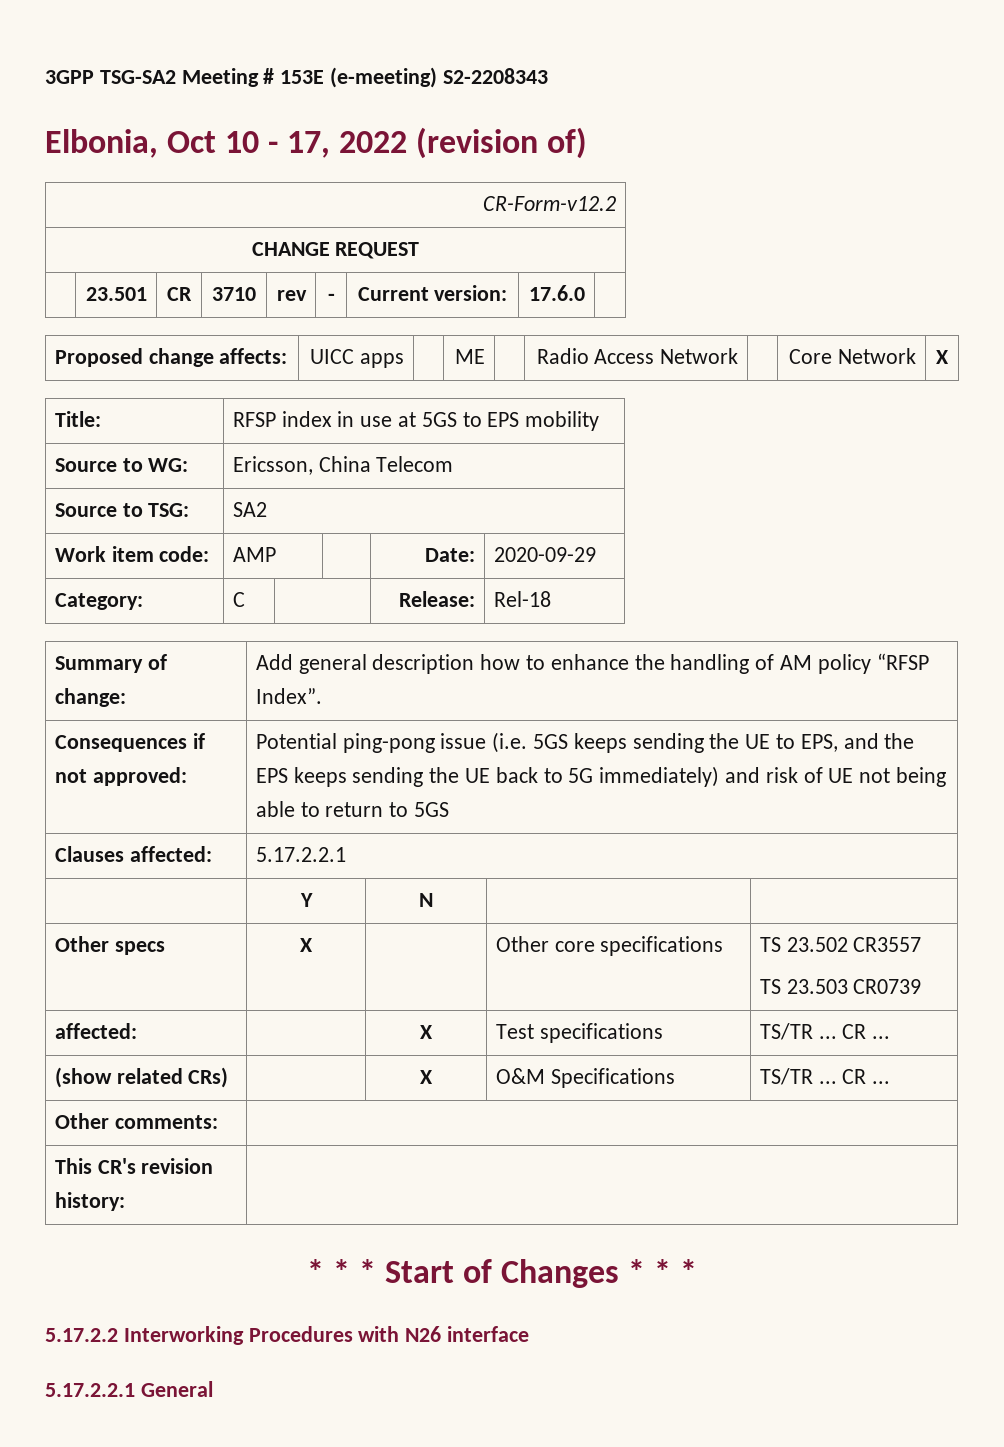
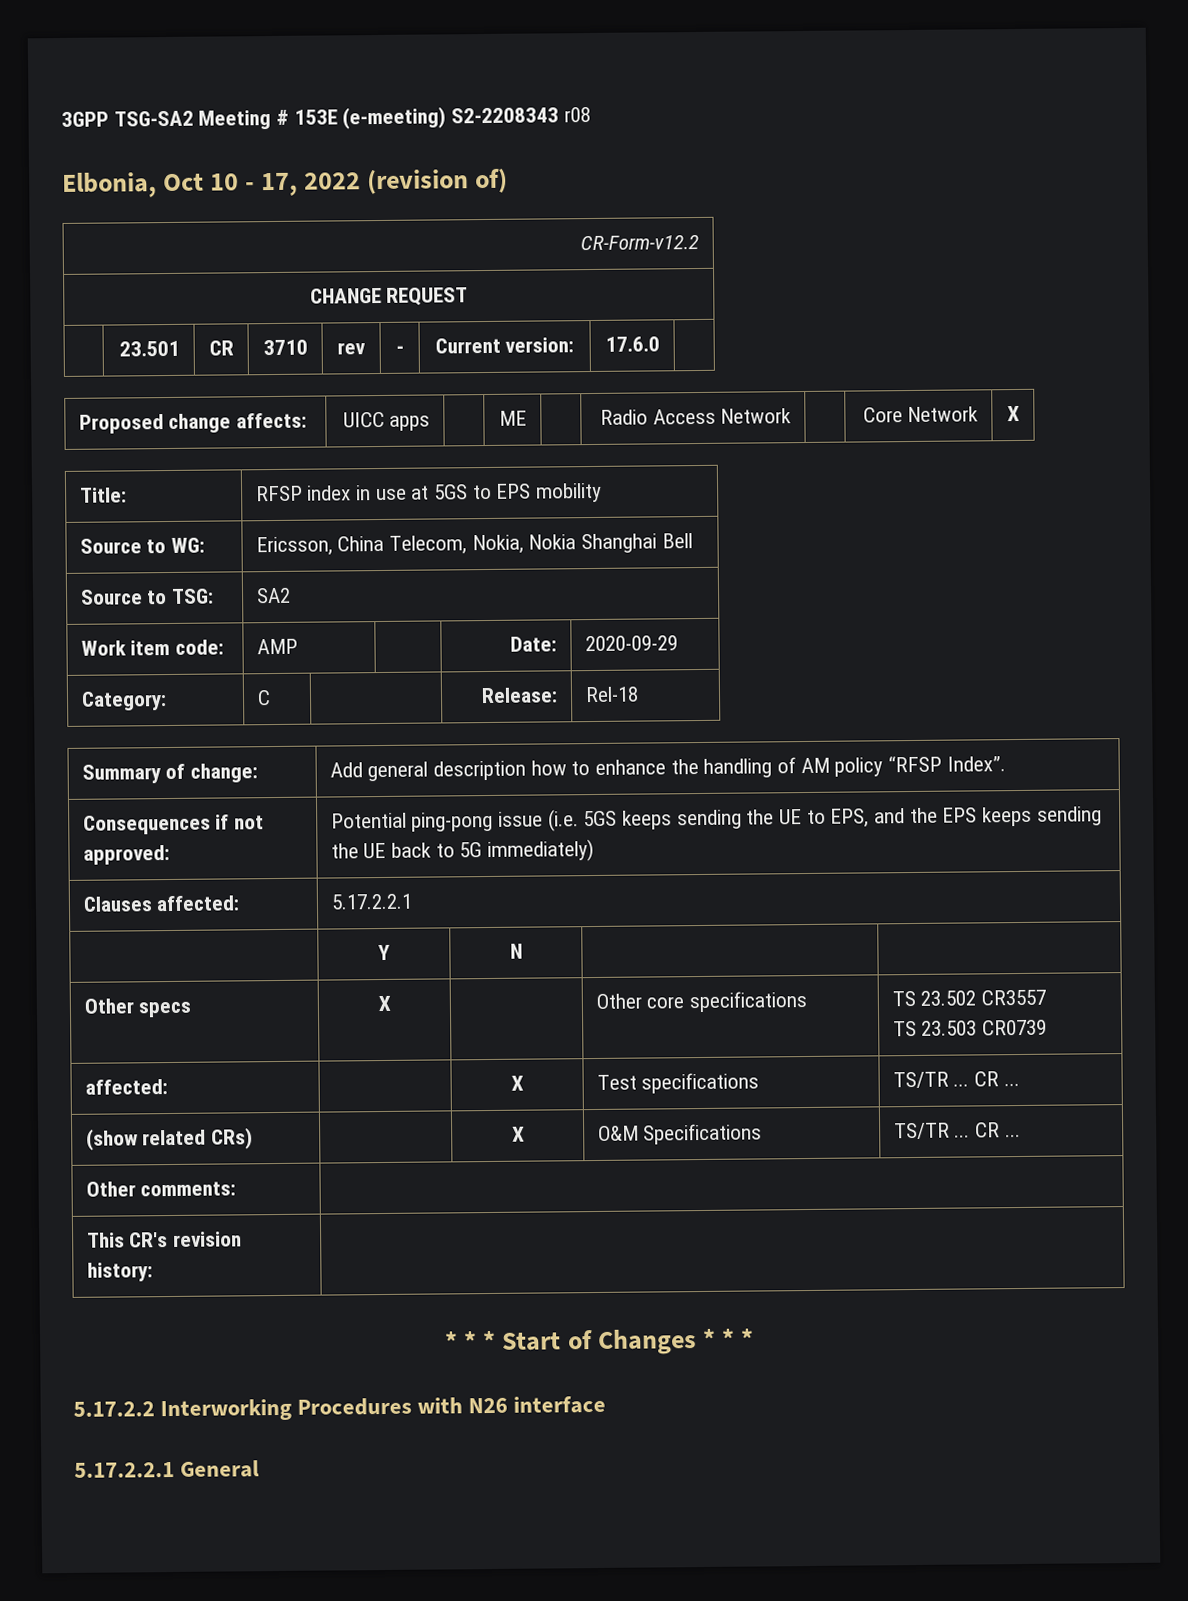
(548, 76) none -> [563,107,591,123] r08
[376,456,454,472] Telecom -> [389,533,693,555] Telecom, Nokia, Nokia Shanghai Bell
[725,767,947,787] [255,801,450,817] and risk of UE not being able to return to 5GS -> (595, 850) none

